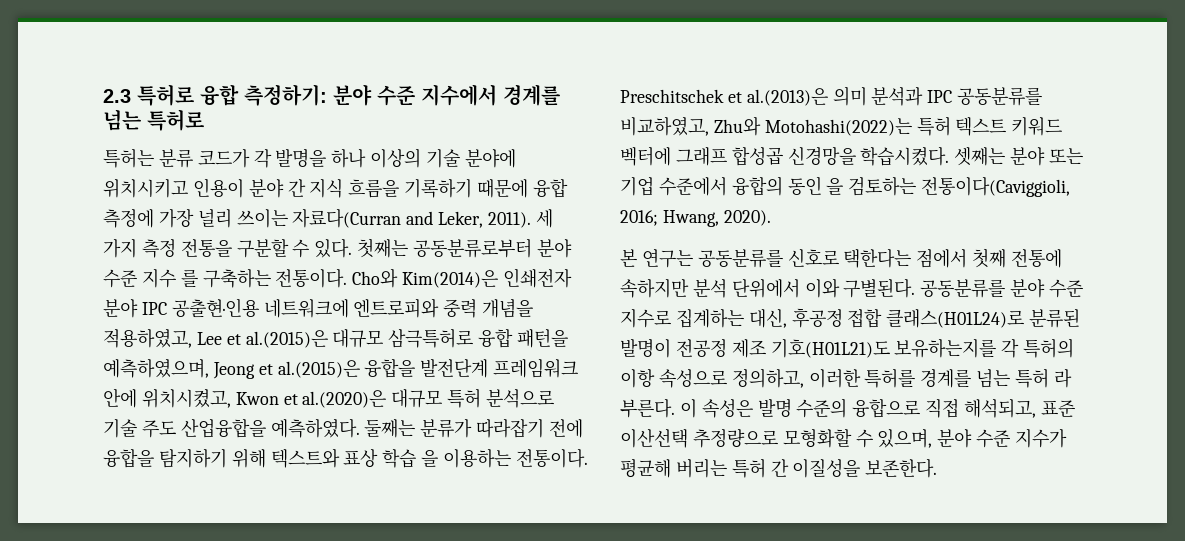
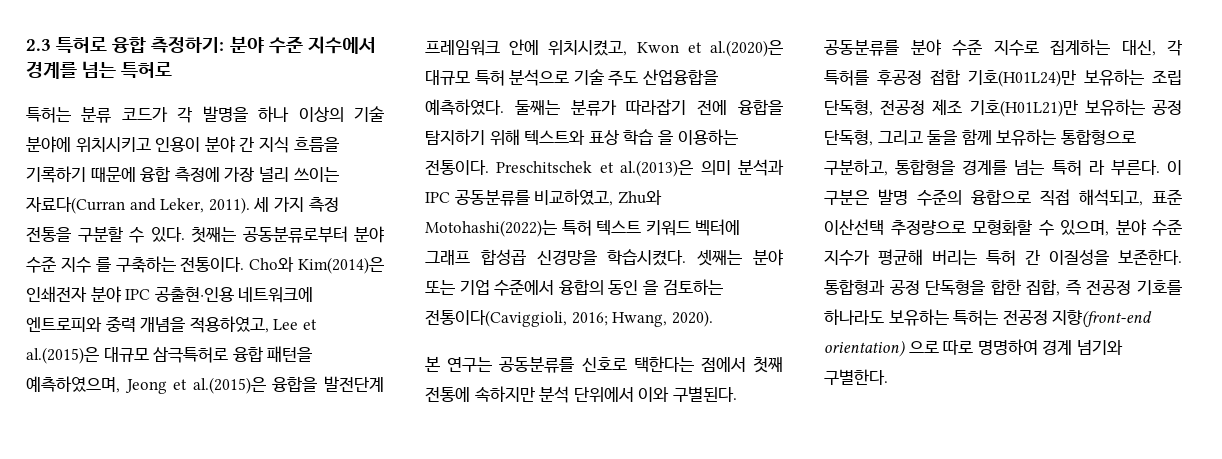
[791,308,1081,328] [620,338,1075,358] [620,368,916,388] 후공정 접합 클래스(H01L24)로 분류된 발명이 전공정 제조 기호(H01L21)도 보유하는지를 각 특허의 이항 속성으로 정의하고, 이러한 특허를 -> [1167,40,1182,56] [824,69,1182,87] [824,99,1182,117] [824,129,1136,146] [824,159,956,176] 각 특허를 후공정 접합 기호(H01L24)만 보유하는 조립 단독형, 전공정 제조 기호(H01L21)만 보유하는 공정 단독형, 그리고 둘을 함께 보유하는 통합형으로 구분하고, 통합형을
[701,399,753,418] 속성은 -> [824,190,869,205] 구분은
(938, 468) none -> [824,279,1182,296] [824,309,1153,327] [824,339,1123,357] [824,369,888,385] 통합형과 공정 단독형을 합한 집합, 즉 전공정 기호를 하나라도 보유하는 특허는 전공정 지향(front-end orientation) 으로 따로 명명하여 경계 넘기와 구별한다.

